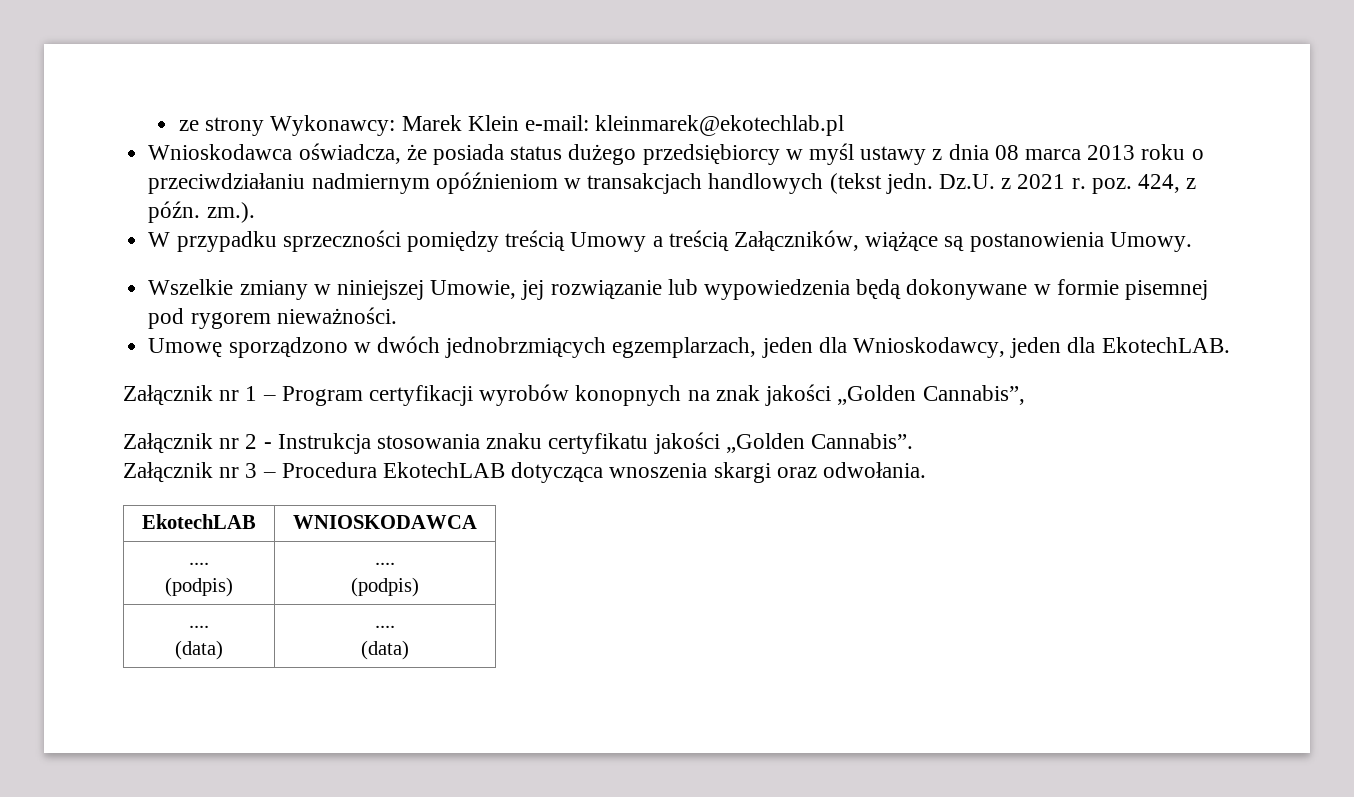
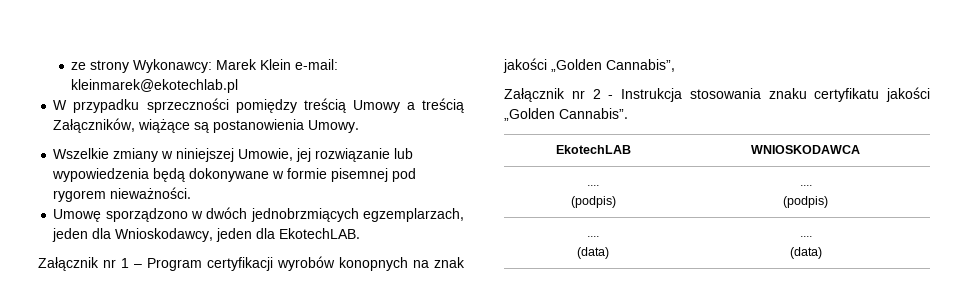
[148,143,1204,165] [148,172,1197,194] [148,201,255,223] // Wnioskodawca oświadcza, że posiada status dużego przedsiębiorcy w myśl ustawy z dnia 08 marca 2013 roku o przeciwdziałaniu nadmiernym opóźnieniom w transakcjach handlowych (tekst jedn. Dz.U. z 2021 r. poz. 424, z późn. zm.). -> (239, 86) none
[123,462,927,483] // Załącznik nr 3 – Procedura EkotechLAB dotycząca wnoszenia skargi oraz odwołania. -> (628, 113) none

